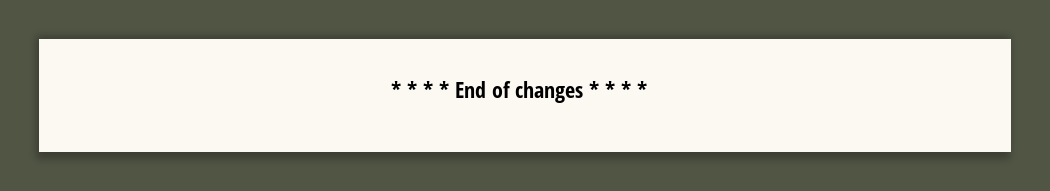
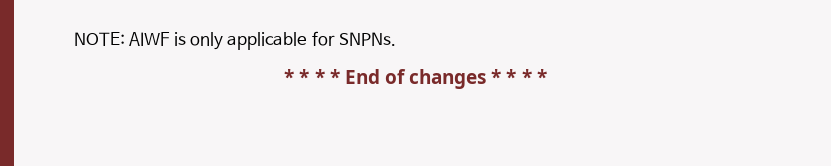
(391, 89) none -> [73,31,397,50] NOTE: AIWF is only applicable for SNPNs. //

